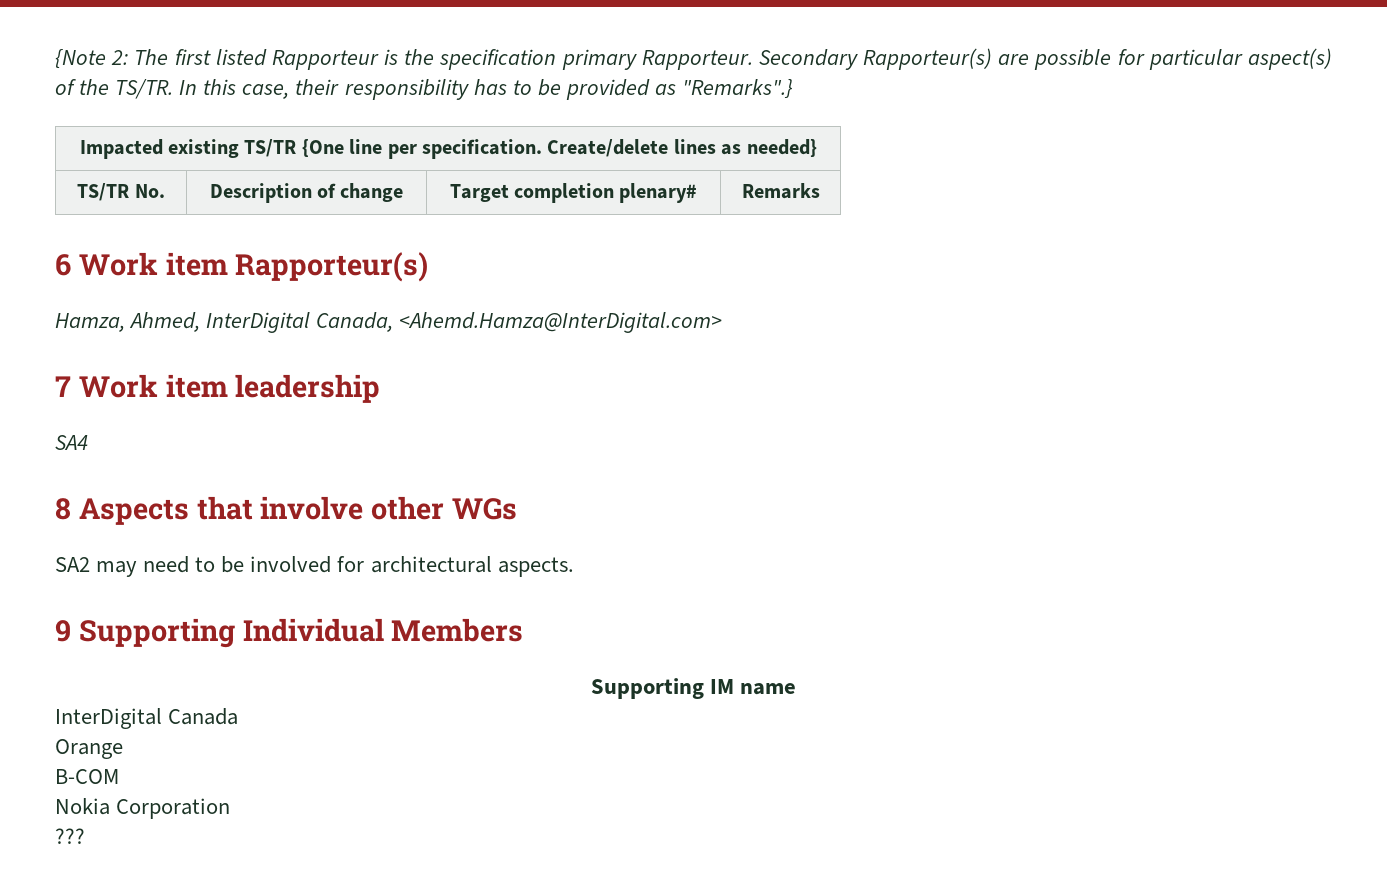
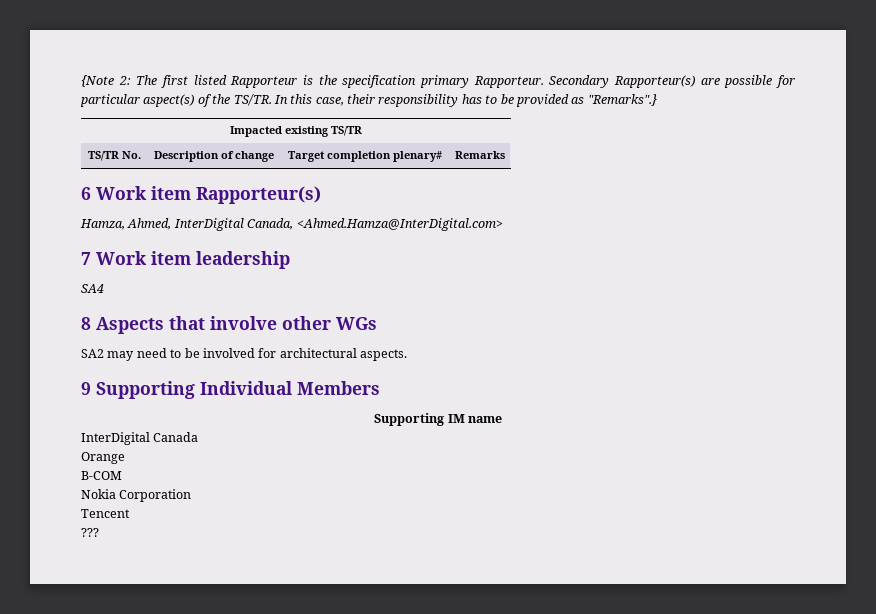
[301,139,817,159] {One line per specification. Create/delete lines as needed} -> (362, 131) none
[399,312,723,333] <Ahemd.Hamza@InterDigital.com> -> [296,218,503,231] <Ahmed.Hamza@InterDigital.com>
(231, 808) none -> [81,509,130,518] // Tencent

